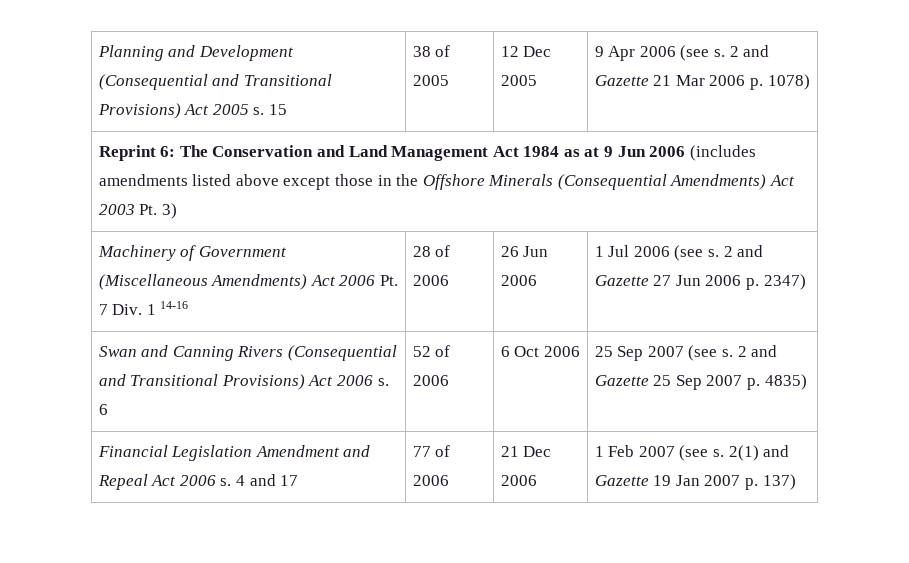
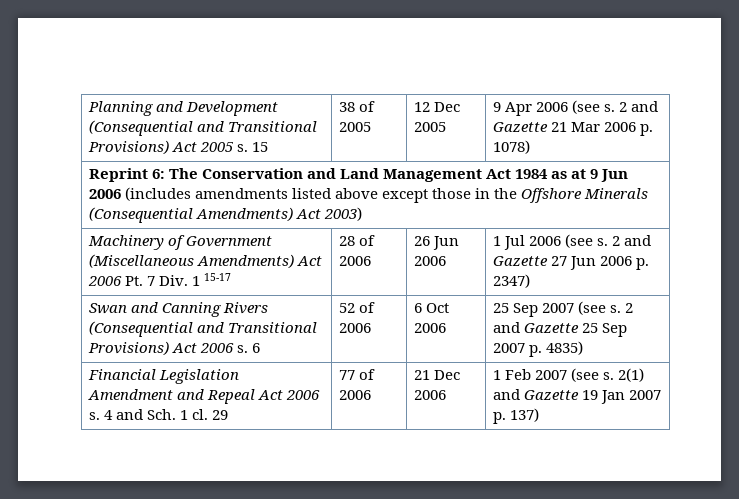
[98,203,177,219] 2003 Pt. 3) -> [323,207,362,221] 2003)
[160,301,189,309] 14-16 -> [204,273,232,281] 15-17
[280,475,299,486] 17 -> [146,409,229,420] Sch. 1 cl. 29

